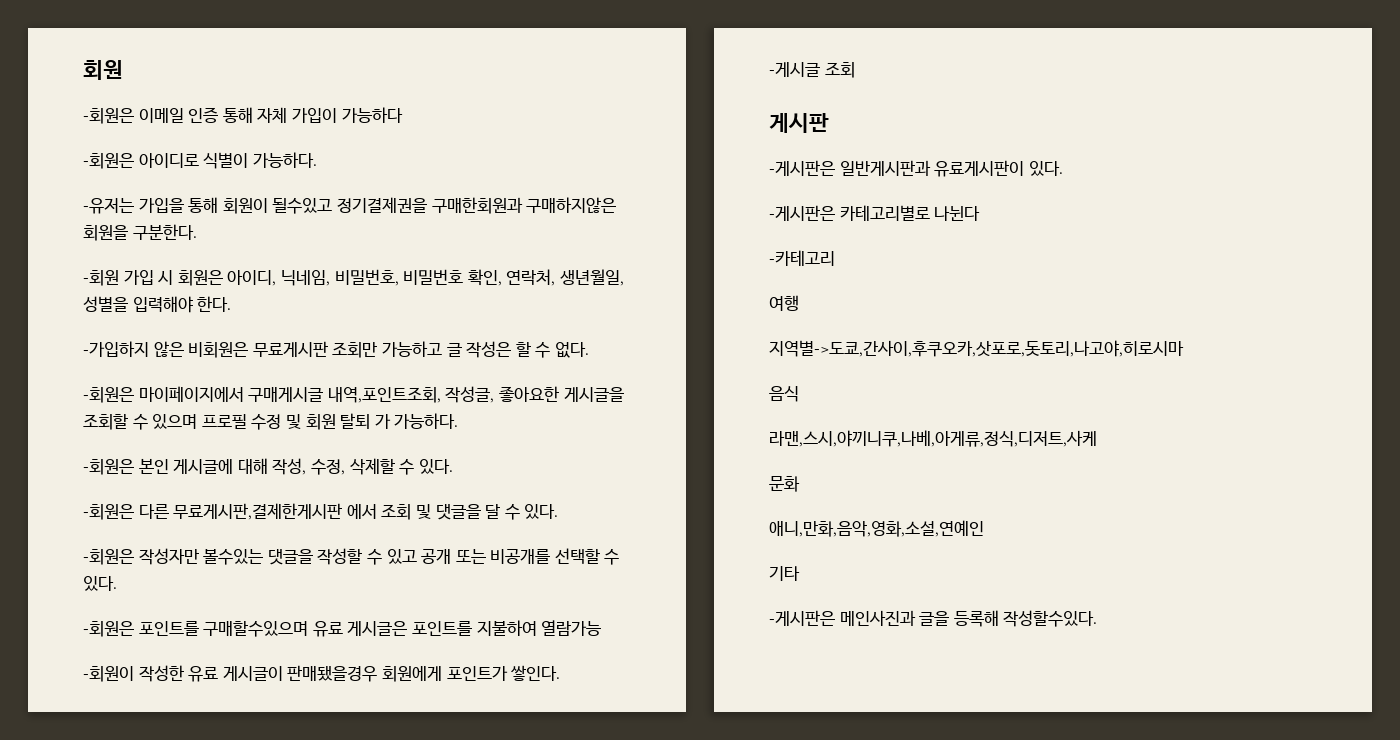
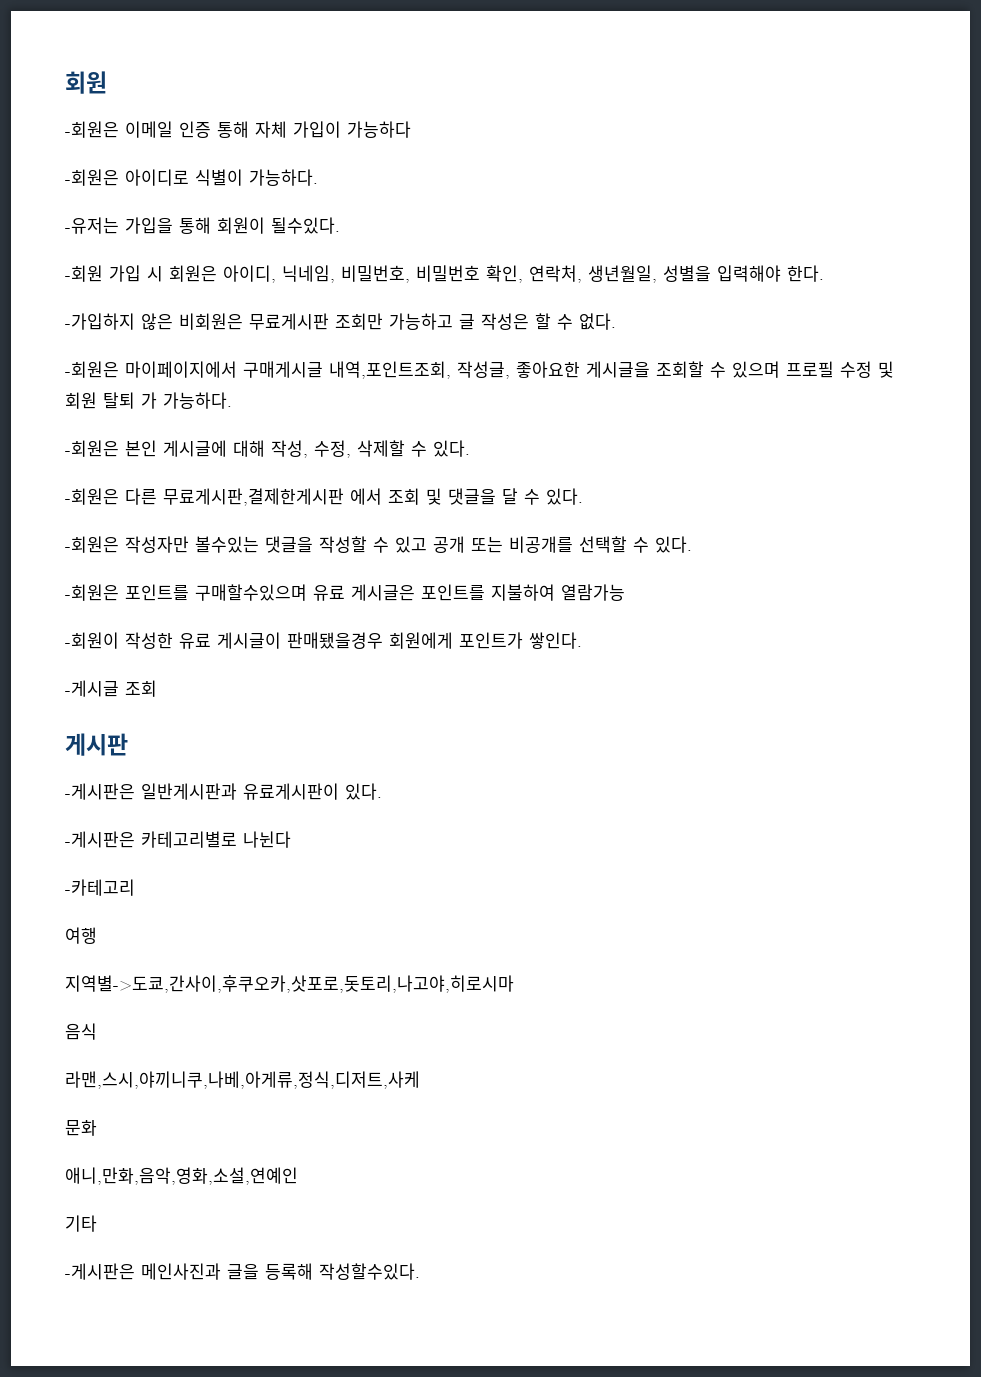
[272,197,617,214] [83,224,197,241] 될수있고 정기결제권을 구매한회원과 구매하지않은 회원을 구분한다. -> [271,217,340,234] 될수있다.

